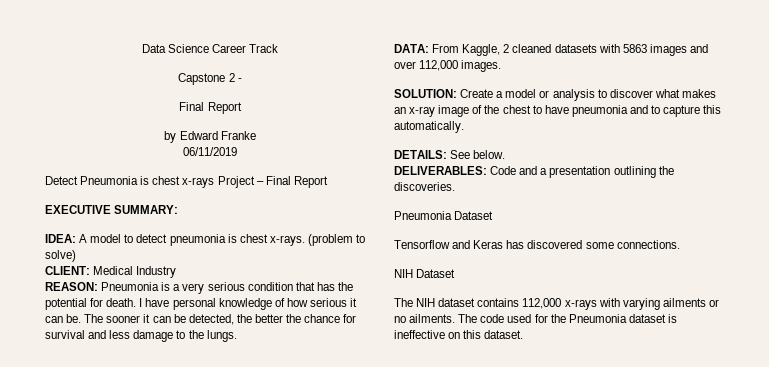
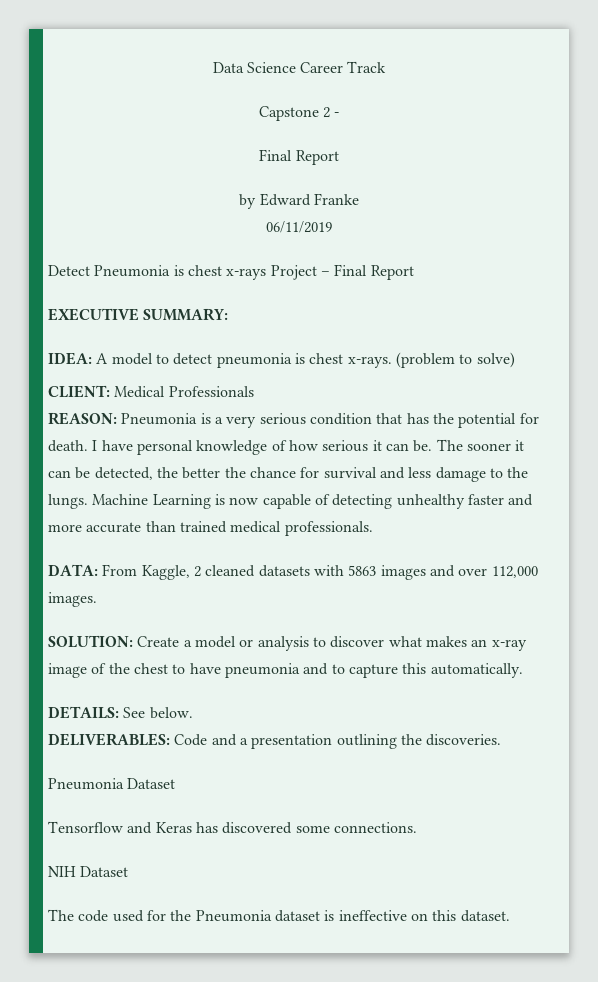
[136,266,177,278] Industry -> [168,386,254,397] Professionals
(237, 336) none -> [92,494,534,509] [48,521,373,536] Machine Learning is now capable of detecting unhealthy faster and more accurate than trained medical professionals.
[416,298,719,310] [394,314,478,323] NIH dataset contains 112,000 x-rays with varying ailments or no ailments. The -> (74, 915) none

